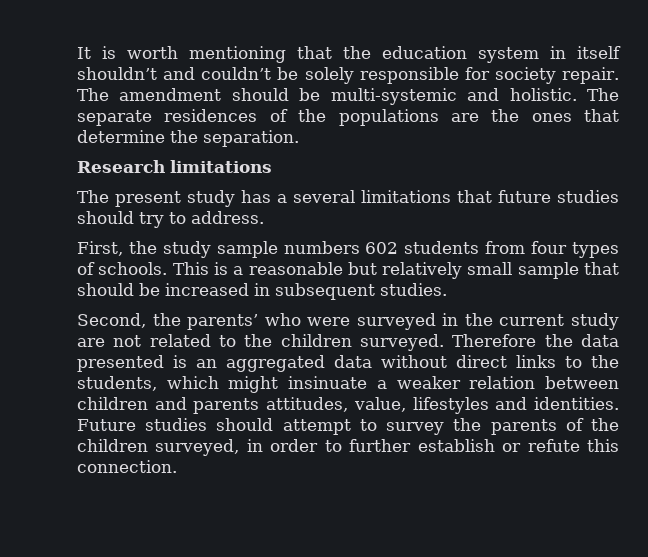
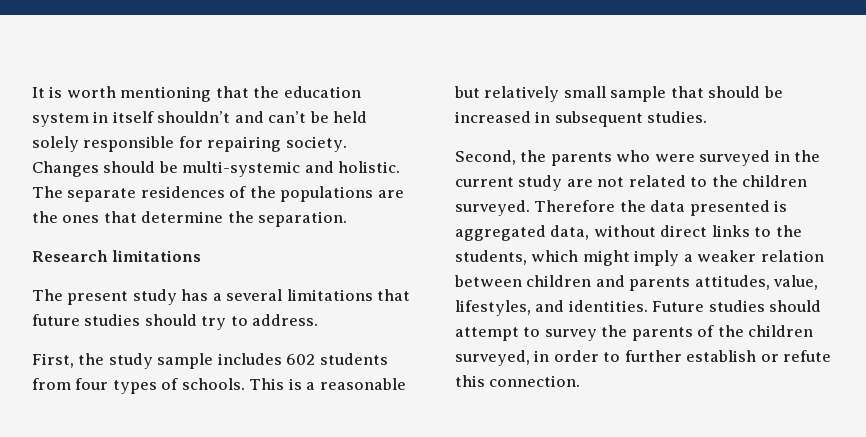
[201,67,620,84] [77,88,222,101] couldn’t be solely responsible for society repair. The amendment -> [268,111,368,123] [32,136,347,152] [32,161,99,177] can’t be held solely responsible for repairing society. Changes
[283,241,360,254] numbers -> [217,353,282,365] includes
[187,314,259,330] parents’ -> [550,152,612,166] parents
[196,355,372,372] an aggregated data -> [455,225,590,241] aggregated data,
[288,376,368,389] insinuate -> [634,250,680,266] imply
[412,397,489,414] lifestyles -> [455,300,531,316] lifestyles,

